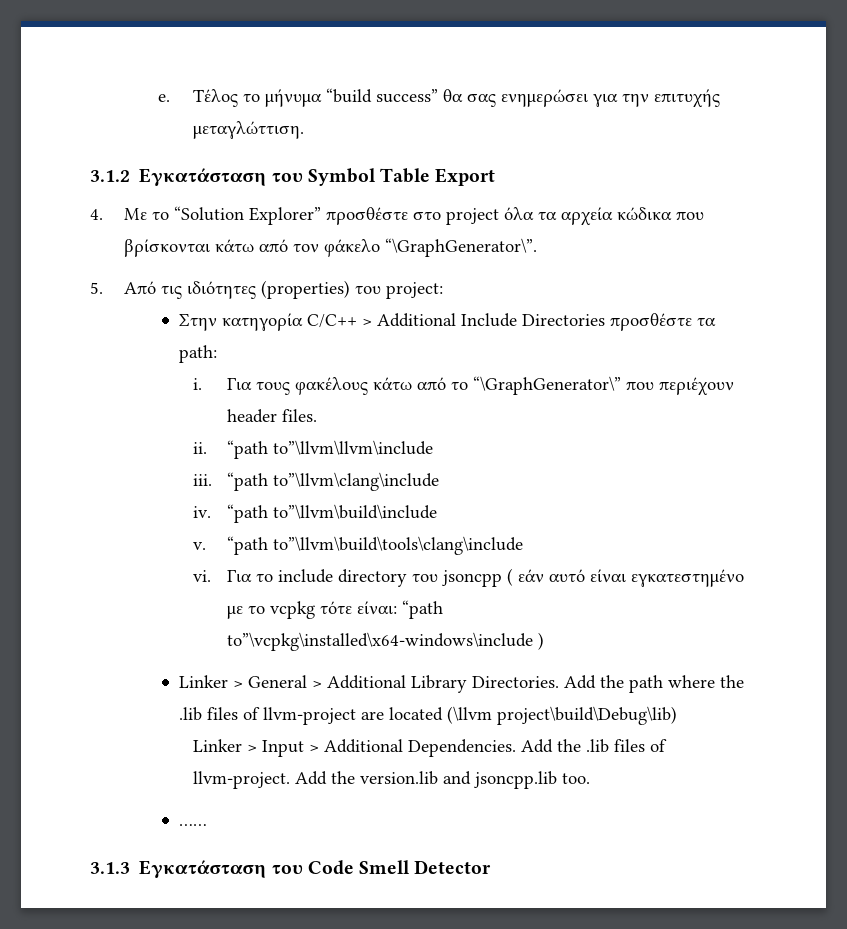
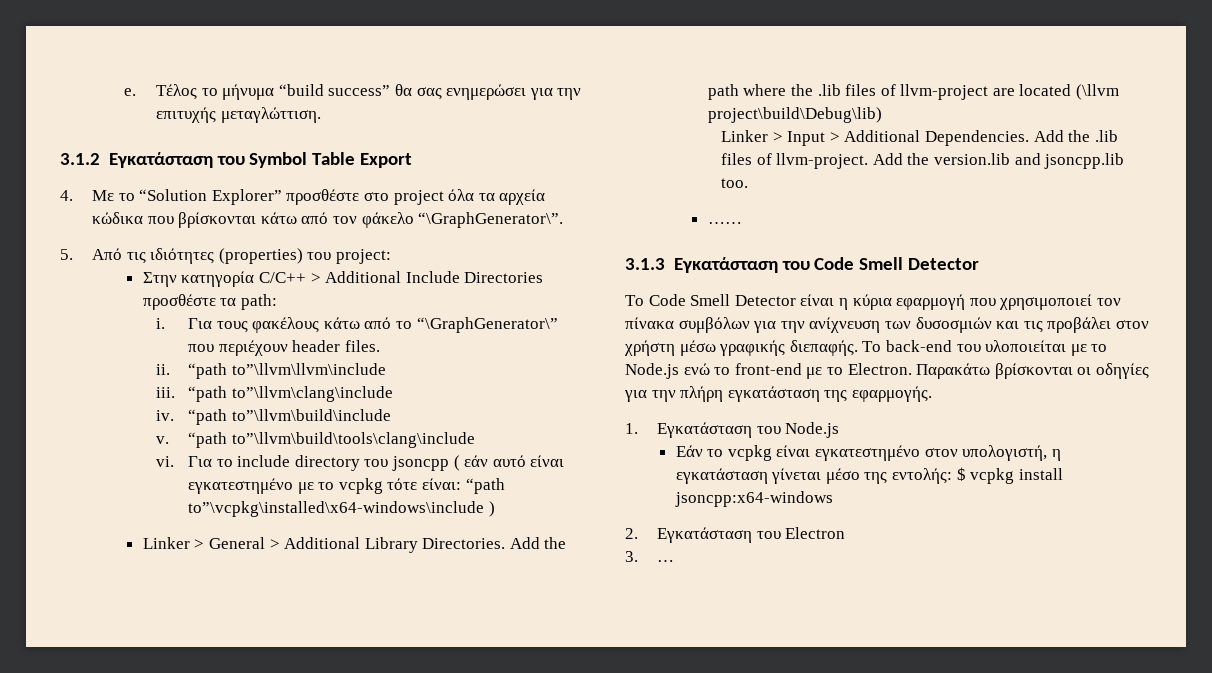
(492, 867) none -> [625,294,1121,310] [625,317,1149,333] [624,340,1108,356] [625,363,1149,379] [624,386,932,402] [625,422,840,438] [675,445,1061,461] [675,467,1063,484] [674,491,833,507] [625,527,846,543] [625,551,675,562] // To Code Smell Detector είναι η κύρια εφαρμογή που χρησιμοποιεί τον πίνακα συμβόλων για την ανίχνευση των δυσοσμιών και τις προβάλει στον χρήστη μέσω γραφικής διεπαφής. Το back-end του υλοποιείται με το Node.js ενώ το front-end με το Electron. Παρακάτω βρίσκονται οι οδηγίες για την πλήρη εγκατάσταση της εφαρμογής. // 1. Εγκατάσταση του Node.js // Εάν το vcpkg είναι εγκατεστημένο στον υπολογιστή, η εγκατάσταση γίνεται μέσο της εντολής: $ vcpkg install jsoncpp:x64-windows // 2. Εγκατάσταση του Electron // 3. …

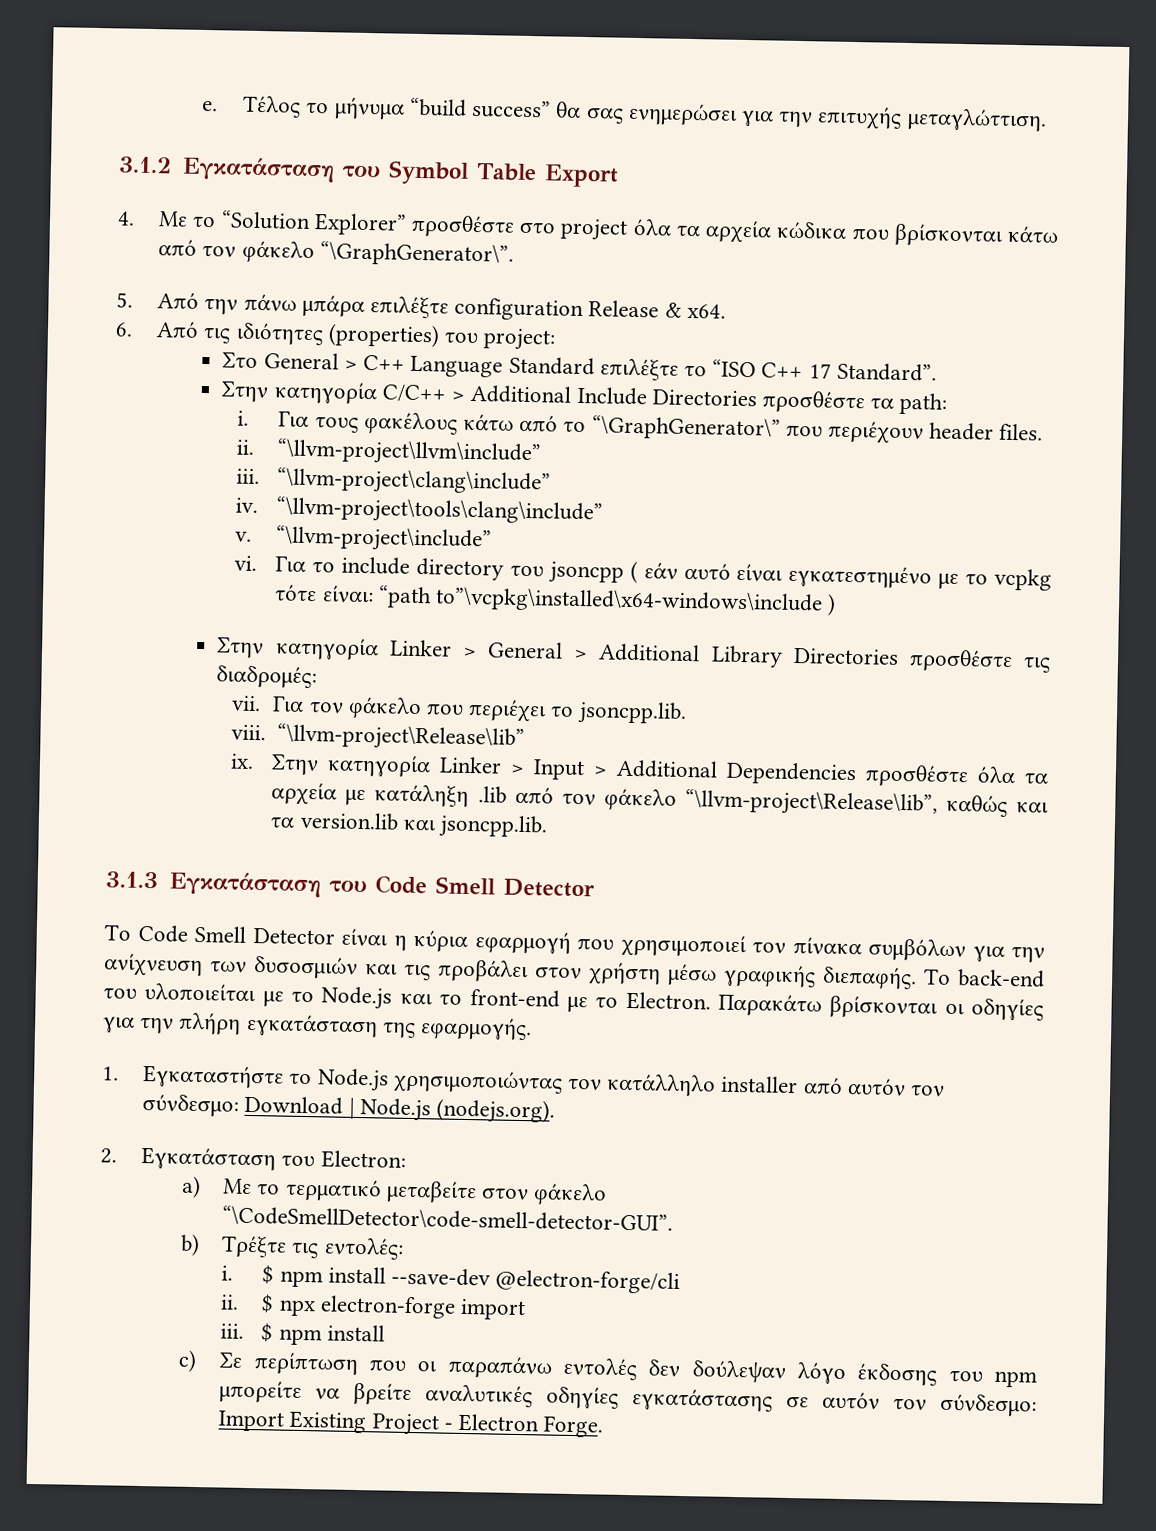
(123, 254) none -> [204,293,726,322] [115,321,200,338] την πάνω μπάρα επιλέξτε configuration Release & x64. // 6. Από
(391, 256) none -> [222,352,937,382] // Στο General > C++ Language Standard επιλέξτε το “ISO C++ 17 Standard”.
[188,363,386,379] [156,386,393,402] “path to”\llvm\llvm\include // iii. “path to”\llvm\clang\include -> [277,438,542,467] [236,467,552,496] “\llvm-project\llvm\include” // iii. “\llvm-project\clang\include”
[188,409,391,425] “path to”\llvm\build\include -> [276,496,604,526] “\llvm-project\tools\clang\include”
[188,432,475,448] “path to”\llvm\build\tools\clang\include -> [275,525,493,553] “\llvm-project\include”
(495, 509) none -> [216,637,379,661] Στην κατηγορία
[422,537,567,549] [707,84,1120,100] [707,107,882,123] Directories. Add the path where the .lib files of llvm-project are located (\llvm project\build\Debug\lib) // -> [792,647,1052,673] [216,665,318,689] [231,695,687,725] [231,723,525,752] [230,753,432,778] Directories προσθέστε τις διαδρομές: // vii. Για τον φάκελο που περιέχει το jsoncpp.lib. // viii. “\llvm-project\Release\lib” // ix. Στην κατηγορία
[925,130,1118,146] [721,153,1125,169] [721,178,749,188] [707,222,742,224] Dependencies. Add the .lib files of llvm-project. Add the version.lib and jsoncpp.lib too. // …… -> [726,761,1048,788] [271,782,1049,817] [270,811,548,839] Dependencies προσθέστε όλα τα αρχεία με κατάληξη .lib από τον φάκελο “\llvm-project\Release\lib”, καθώς και τα version.lib και jsoncpp.lib.
[683,363,710,375] ενώ -> [399,992,433,1005] και
[657,422,840,438] [675,445,1061,461] [675,467,1063,484] [674,491,833,507] [625,527,846,543] [625,551,675,562] Εγκατάσταση του Node.js // Εάν το vcpkg είναι εγκατεστημένο στον υπολογιστή, η εγκατάσταση γίνεται μέσο της εντολής: $ vcpkg install jsoncpp:x64-windows // 2. Εγκατάσταση του Electron // 3. … -> [142,1065,945,1097] [142,1094,555,1124] [100,1146,406,1171] [181,1175,608,1206] [222,1205,674,1232] [180,1233,404,1260] [221,1265,681,1294] [220,1294,526,1321] [220,1323,385,1346] [178,1349,1037,1388] [219,1380,1037,1417] [218,1410,604,1438] Εγκαταστήστε το Node.js χρησιμοποιώντας τον κατάλληλο installer από αυτόν τον σύνδεσμο: Download | Node.js (nodejs.org). // 2. Εγκατάσταση του Electron: // a) Με το τερματικό μεταβείτε στον φάκελο “\CodeSmellDetector\code-smell-detector-GUI”. // b) Τρέξτε τις εντολές: // i. $ npm install --save-dev @electron-forge/cli // ii. $ npx electron-forge import // iii. $ npm install // c) Σε περίπτωση που οι παραπάνω εντολές δεν δούλεψαν λόγο έκδοσης του npm μπορείτε να βρείτε αναλυτικές οδηγίες εγκατάστασης σε αυτόν τον σύνδεσμο: Import Existing Project - Electron Forge.

